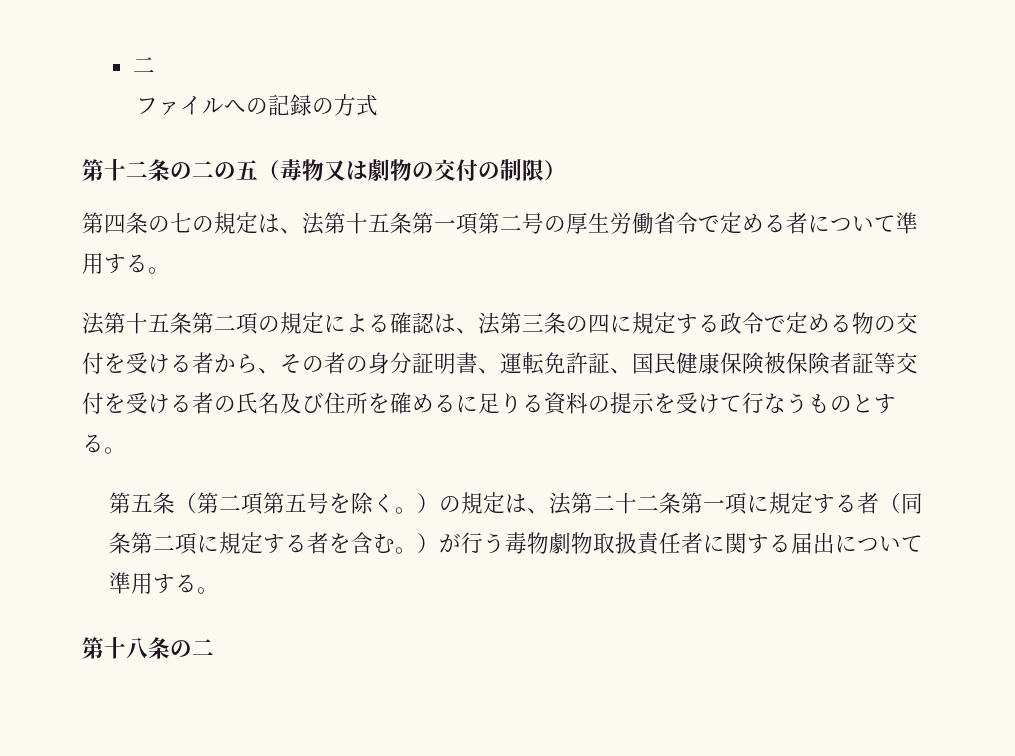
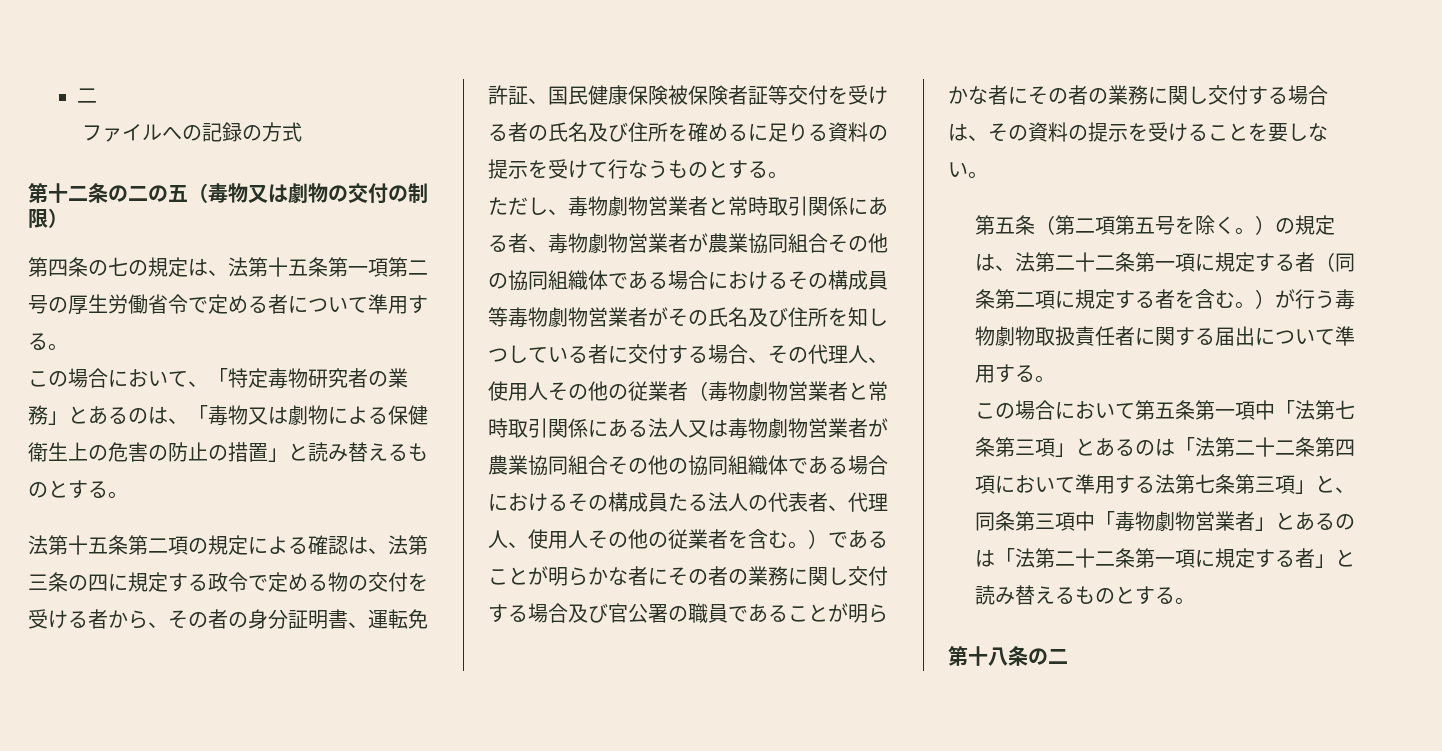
(170, 270) none -> [28,368,408,389] [28,405,428,426] [28,442,428,462] [28,480,128,499] // この場合において、「特定毒物研究者の業務」とあるのは、「毒物又は劇物による保健衛生上の危害の防止の措置」と読み替えるものとする。
(126, 450) none -> [488,196,888,217] [488,233,888,254] [488,270,888,291] [488,307,888,328] [488,344,888,364] [488,381,888,402] [488,418,888,439] [488,455,888,476] [488,492,888,512] [488,529,888,549] [488,566,888,586] [488,603,888,623] [948,85,1328,105] [948,122,1328,142] [948,162,988,179] // ただし、毒物劇物営業者と常時取引関係にある者、毒物劇物営業者が農業協同組合その他の協同組織体である場合におけるその構成員等毒物劇物営業者がその氏名及び住所を知しつしている者に交付する場合、その代理人、使用人その他の従業者（毒物劇物営業者と常時取引関係にある法人又は毒物劇物営業者が農業協同組合その他の協同組織体である場合におけるその構成員たる法人の代表者、代理人、使用人その他の従業者を含む。）であることが明らかな者にその者の業務に関し交付する場合及び官公署の職員であることが明らかな者にその者の業務に関し交付する場合は、その資料の提示を受けることを要しない。
(220, 590) none -> [975,400,1356,420] [975,437,1356,457] [975,474,1356,494] [975,511,1356,532] [975,548,1356,568] [975,585,1196,605] // この場合において第五条第一項中「法第七条第三項」とあるのは「法第二十二条第四項において準用する法第七条第三項」と、同条第三項中「毒物劇物営業者」とあるのは「法第二十二条第一項に規定する者」と読み替えるものとする。

